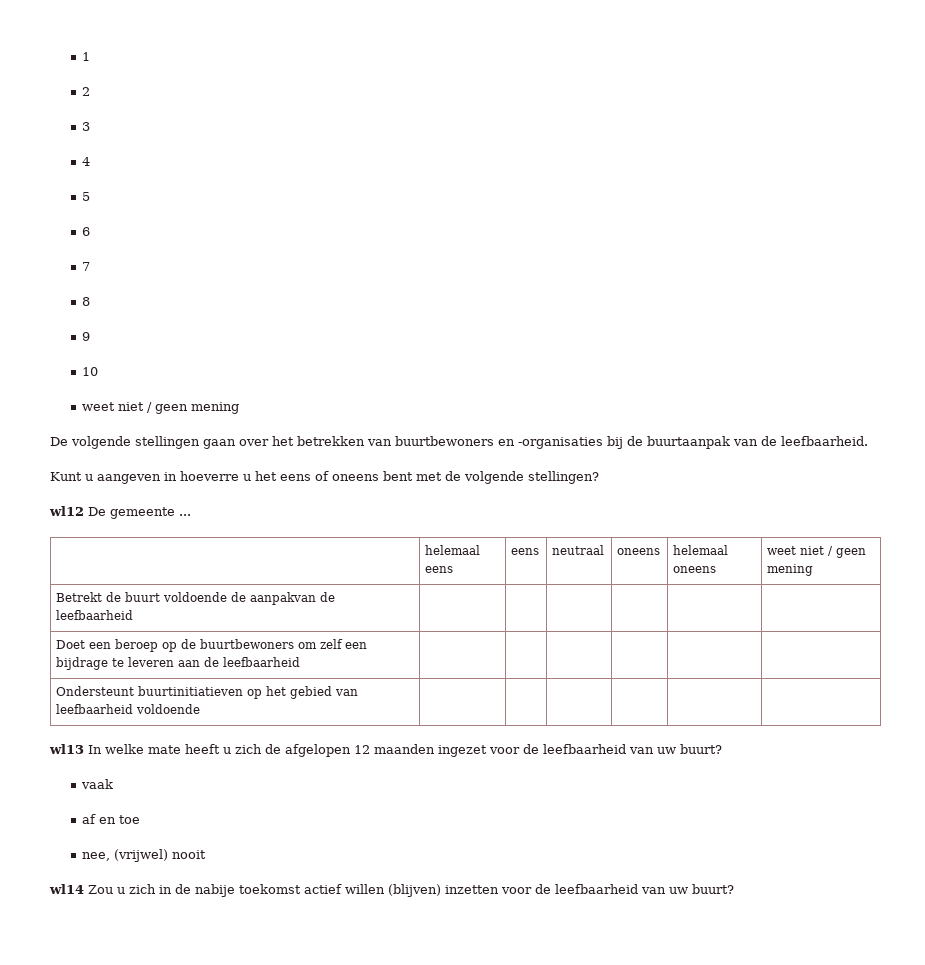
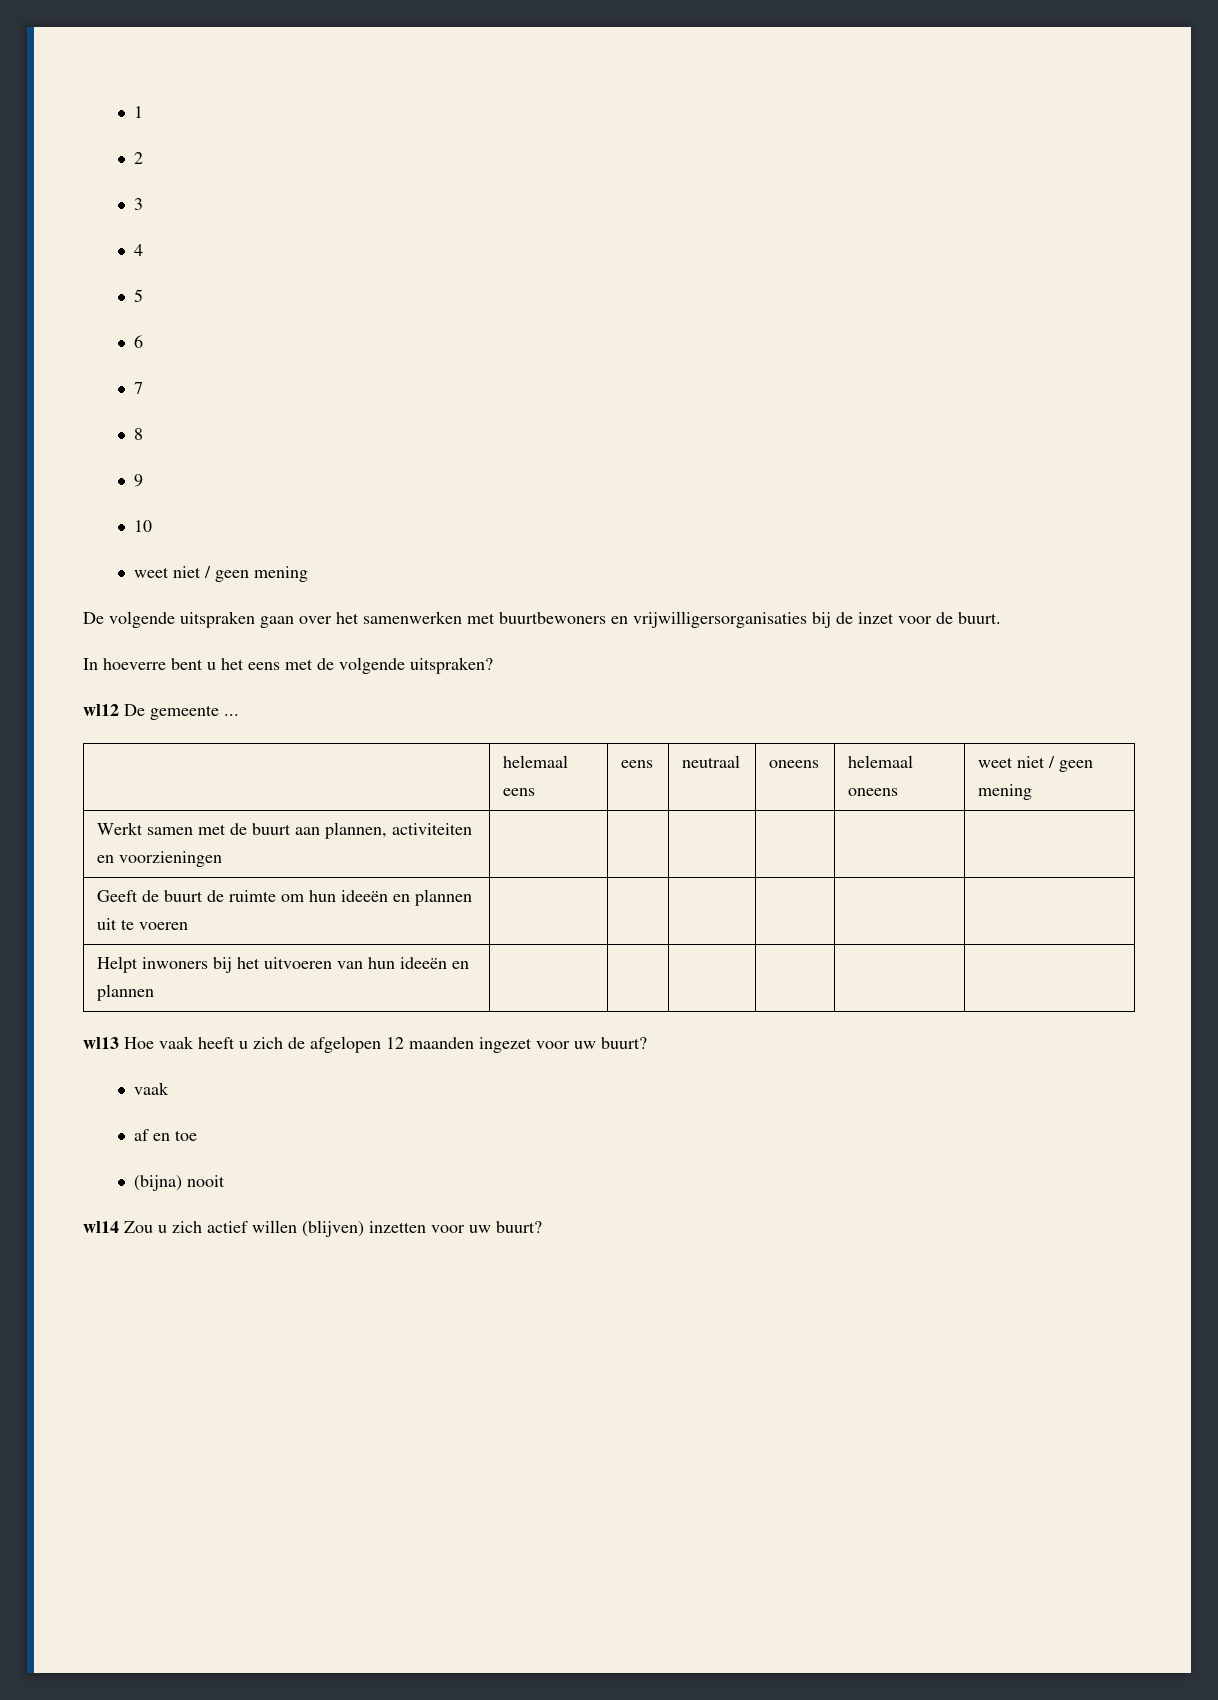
[135,436,200,449] stellingen -> [180,611,255,628] uitspraken
[297,436,392,446] betrekken van -> [363,611,495,624] samenwerken met
[518,437,603,449] -organisaties -> [633,611,807,628] vrijwilligersorganisaties
[647,436,868,449] [50,471,413,484] buurtaanpak van de leefbaarheid. // Kunt u aangeven in hoeverre u het eens of oneens bent -> [858,612,1001,624] [83,658,280,670] inzet voor de buurt. // In hoeverre bent u het eens
[528,471,599,484] stellingen? -> [410,657,493,674] uitspraken?
[56,592,336,605] [56,610,134,620] [56,639,368,652] [56,657,301,670] [56,686,359,699] [56,704,201,714] [49,744,181,754] Betrekt de buurt voldoende de aanpakvan de leefbaarheid | | | | | | // Doet een beroep op de buurtbewoners om zelf een bijdrage te leveren aan de leefbaarheid | | | | | | // Ondersteunt buurtinitiatieven op het gebied van leefbaarheid voldoende | | | | | | // wl13 In welke mate -> [96,822,472,839] [96,851,222,867] [96,889,472,906] [96,918,188,930] [96,956,469,973] [96,984,154,1001] [83,1036,194,1049] Werkt samen met de buurt aan plannen, activiteiten en voorzieningen | | | | | | // Geeft de buurt de ruimte om hun ideeën en plannen uit te voeren | | | | | | // Helpt inwoners bij het uitvoeren van hun ideeën en plannen | | | | | | // wl13 Hoe vaak
[523,744,654,754] de leefbaarheid van -> (570, 1045) none
[82,849,169,862] nee, (vrijwel) -> [133,1175,182,1191] (bijna)
[159,884,301,897] in de nabije toekomst -> (202, 1227) none
[535,884,666,894] de leefbaarheid van -> (465, 1229) none

